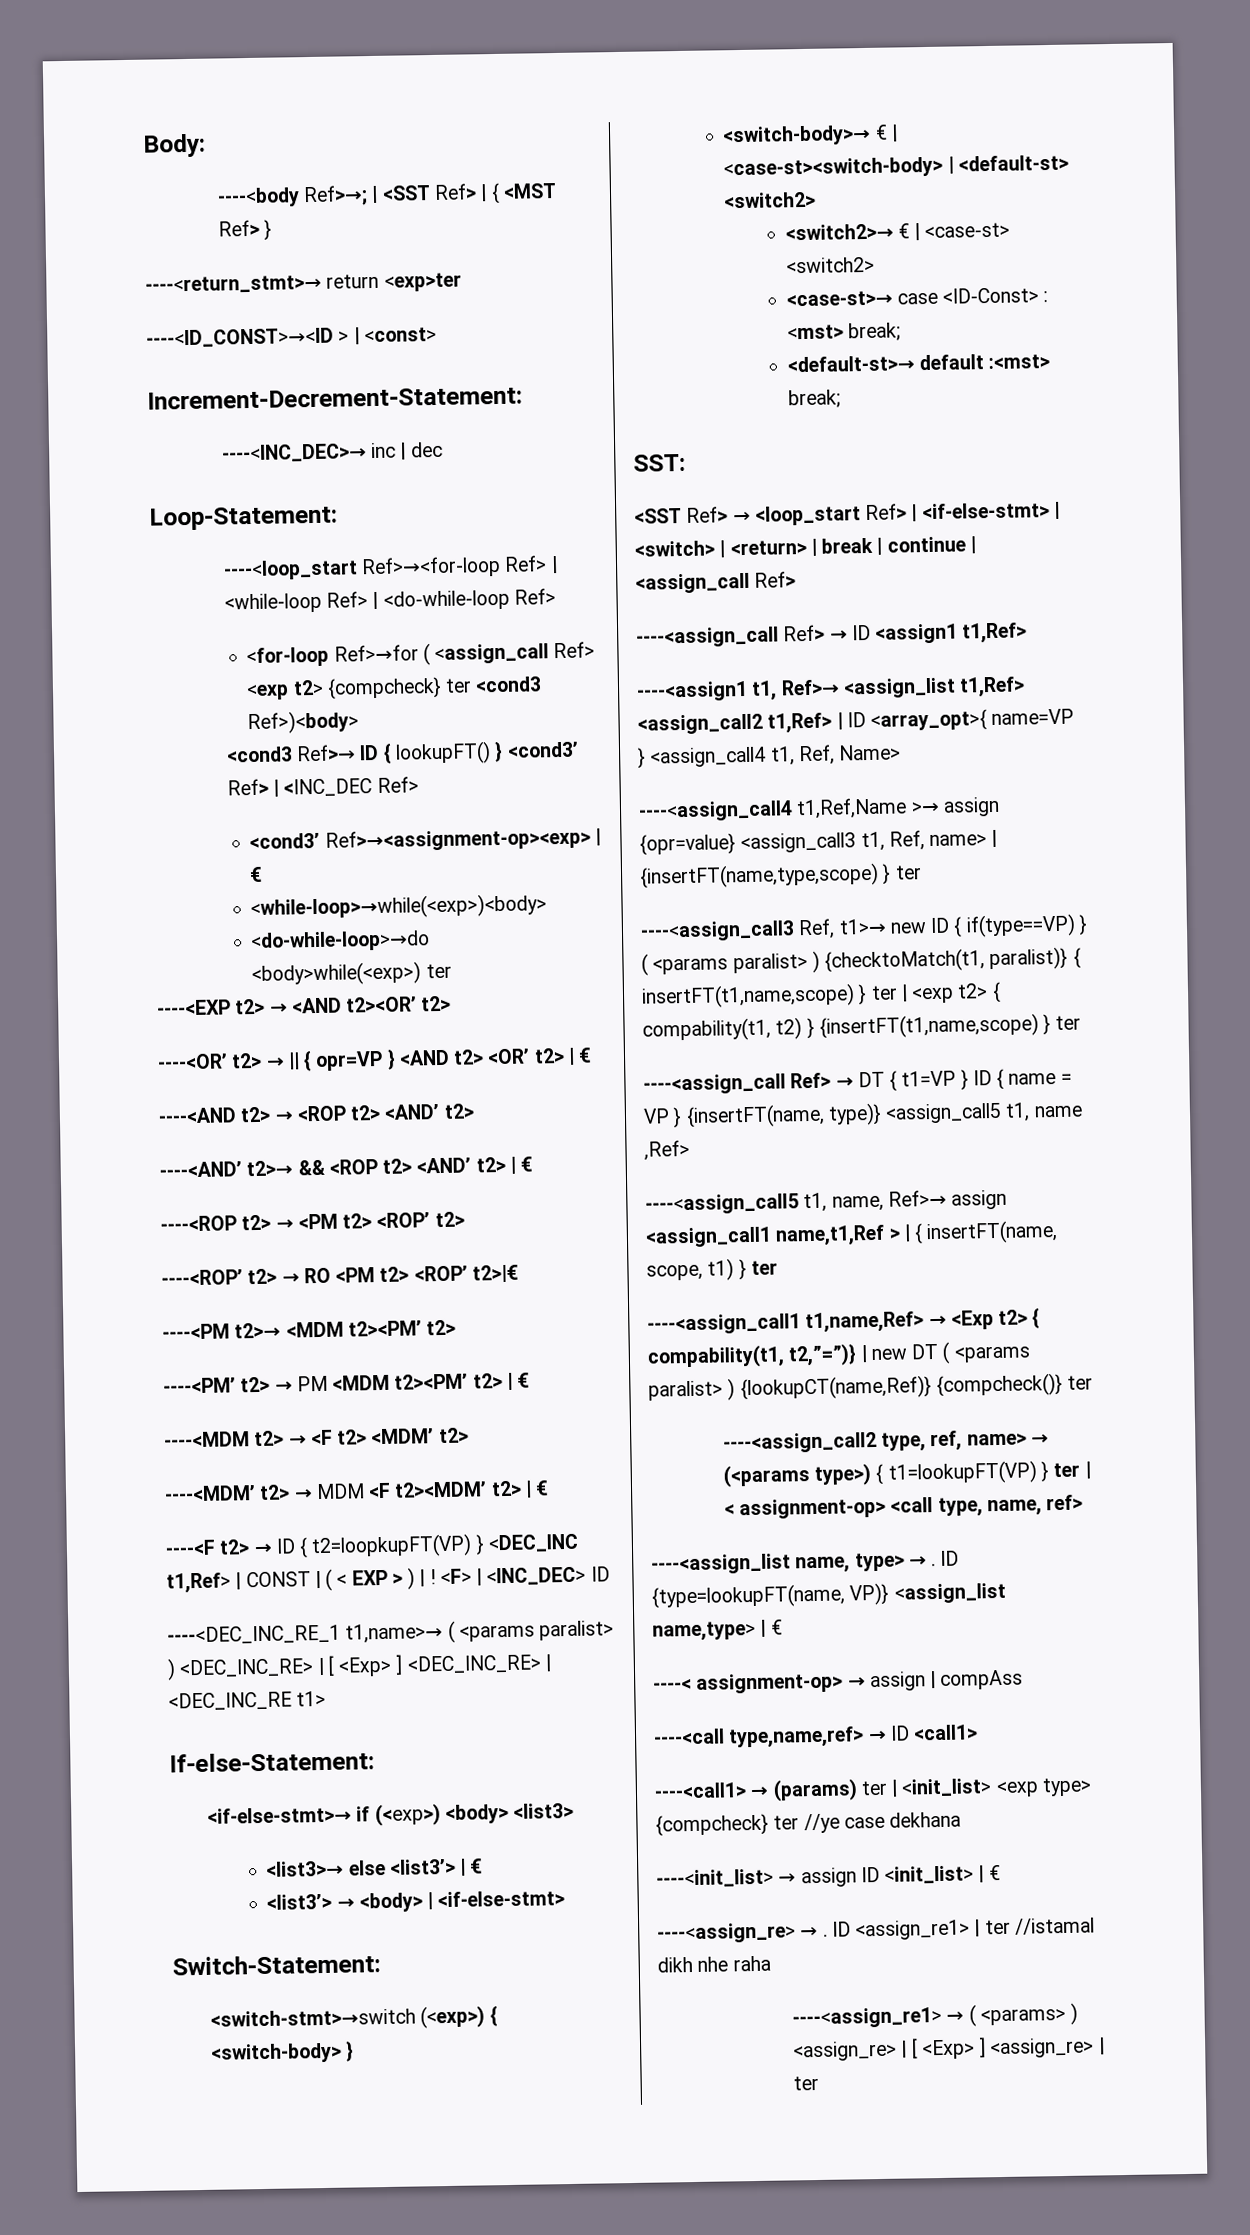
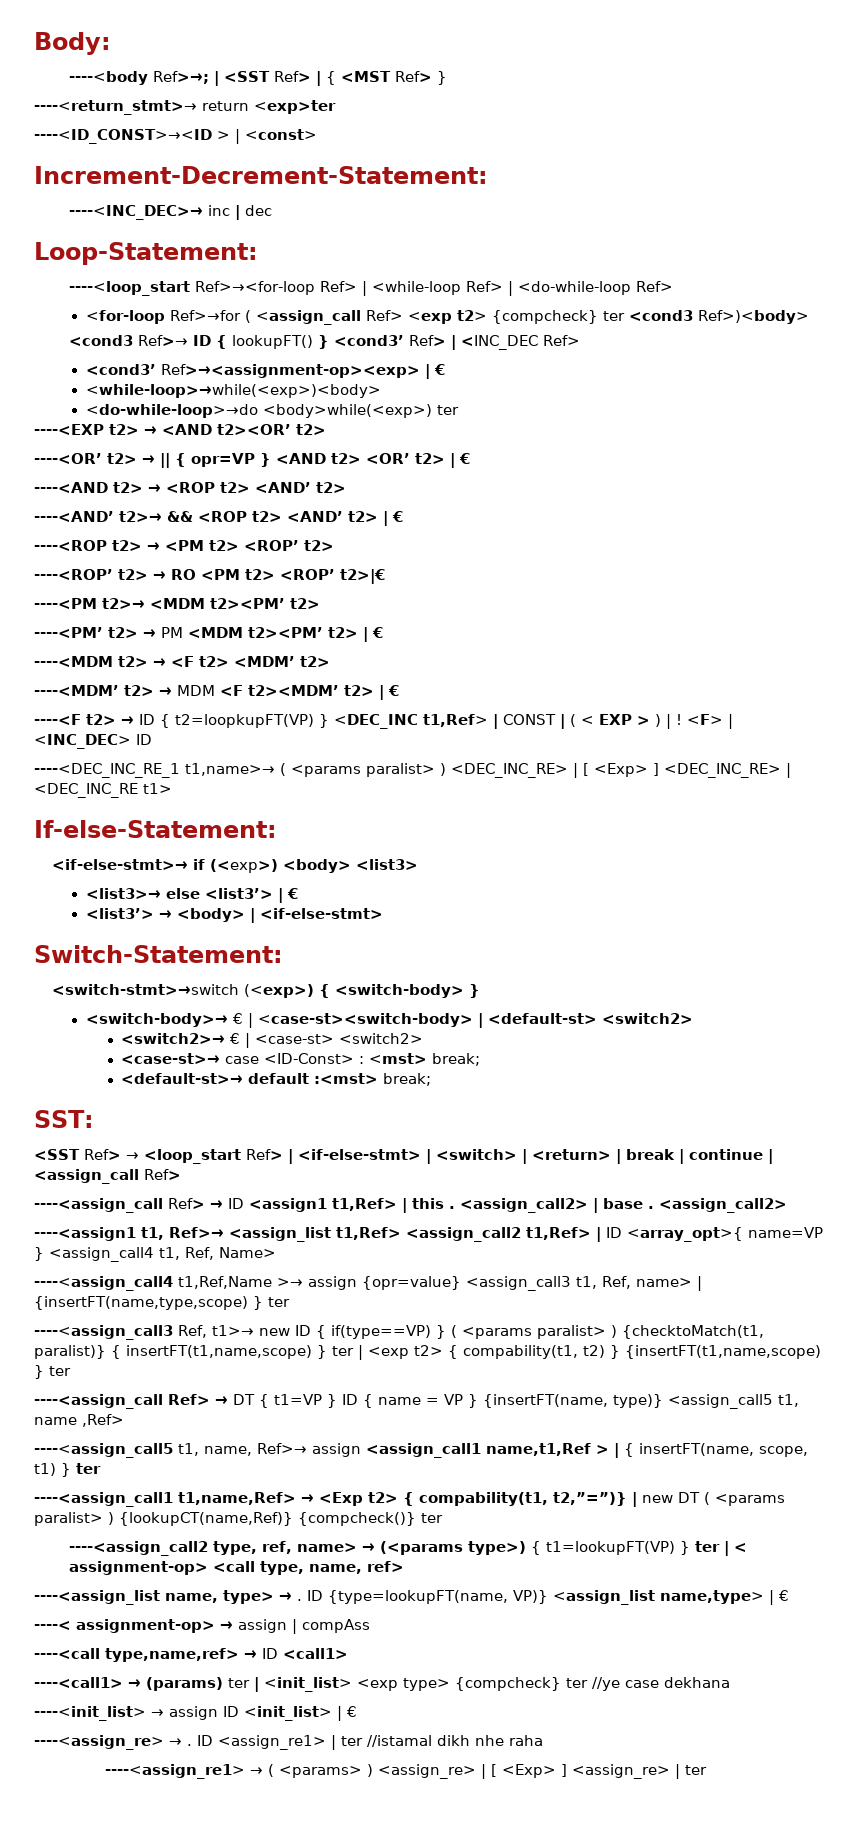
(1028, 633) none -> [402,1198,787,1213] | this . <assign_call2> | base . <assign_call2>

